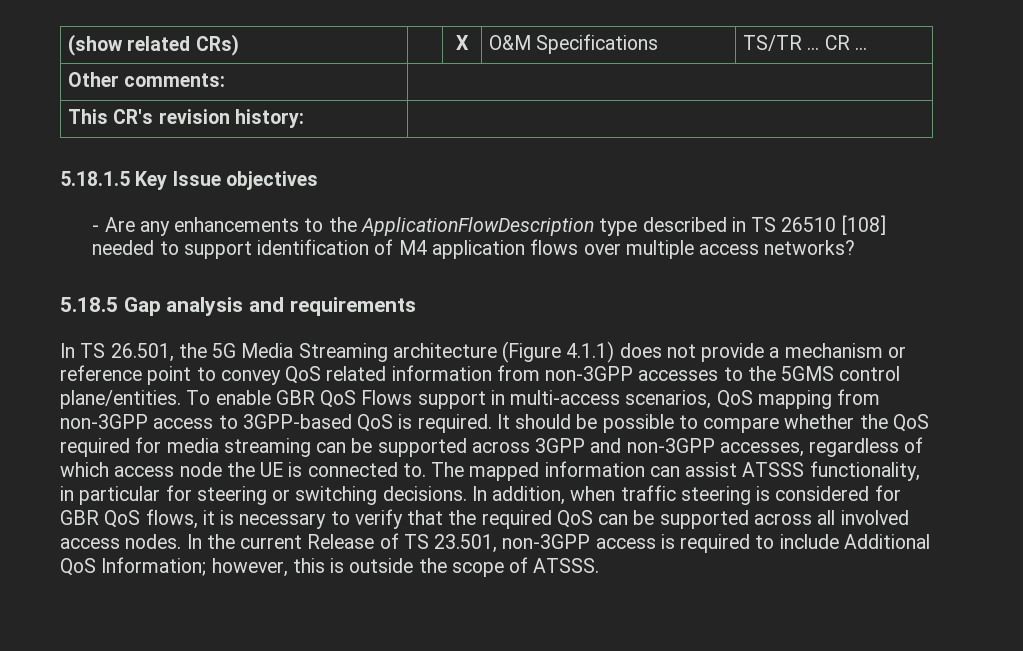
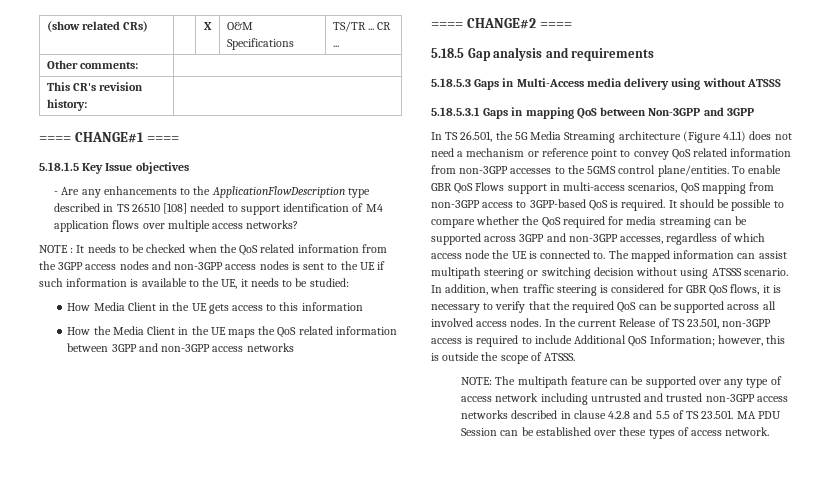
(304, 118) none -> [39,132,179,143] // ==== CHANGE#1 ====
(856, 247) none -> [39,244,387,256] [39,261,386,270] [39,278,349,289] [67,302,363,314] [67,326,397,338] [67,343,294,352] [431,18,572,29] // NOTE : It needs to be checked when the QoS related information from the 3GPP access nodes and non-3GPP access nodes is sent to the UE if such information is available to the UE, it needs to be studied: // How Media Client in the UE gets access to this information // How the Media Client in the UE maps the QoS related information between 3GPP and non-3GPP access networks // ==== CHANGE#2 ====
(416, 306) none -> [431,78,781,90] [431,107,754,119] // 5.18.5.3 Gaps in Multi-Access media delivery using without ATSSS // 5.18.5.3.1 Gaps in mapping QoS between Non-3GPP and 3GPP
[701,343,765,362] provide -> [431,148,454,157] need
[742,461,920,481] [60,485,467,505] ATSSS functionality, in particular for steering or switching decisions. -> [431,267,788,279] multipath steering or switching decision without using ATSSS scenario.
(600, 565) none -> [461,376,782,388] [461,393,788,405] [461,410,781,419] [461,427,770,439] // NOTE: The multipath feature can be supported over any type of access network including untrusted and trusted non-3GPP access networks described in clause 4.2.8 and 5.5 of TS 23.501. MA PDU Session can be established over these types of access network.

